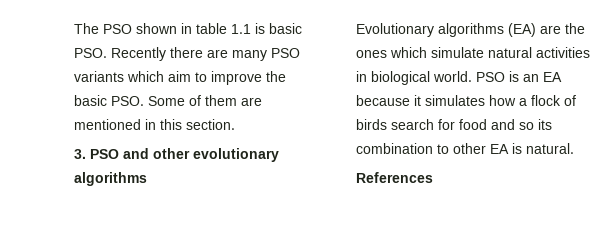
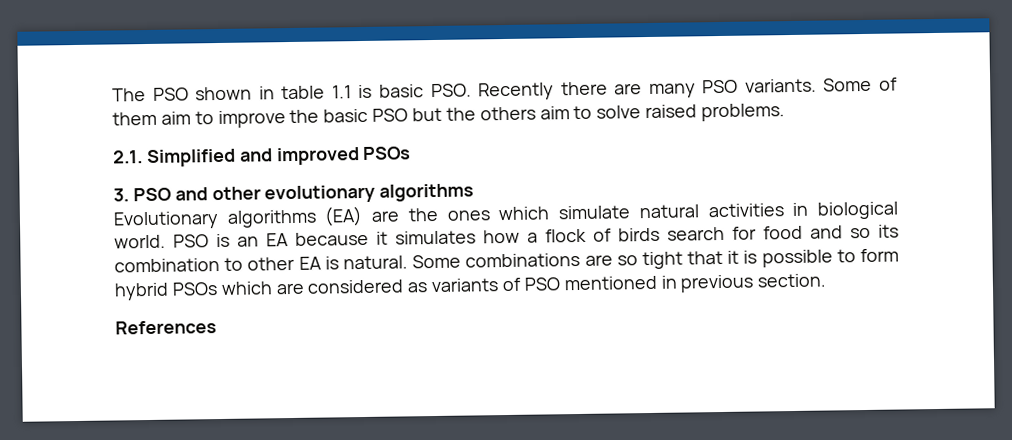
[74,71,164,82] variants which -> [744,77,898,93] [112,111,157,126] variants. Some of them
[111,95,262,106] [74,119,235,130] PSO. Some of them are mentioned in this section. -> [372,103,786,122] [112,146,412,168] PSO but the others aim to solve raised problems. // 2.1. Simplified and improved PSOs
(574, 148) none -> [412,248,899,270] [114,273,827,301] Some combinations are so tight that it is possible to form hybrid PSOs which are considered as variants of PSO mentioned in previous section.

